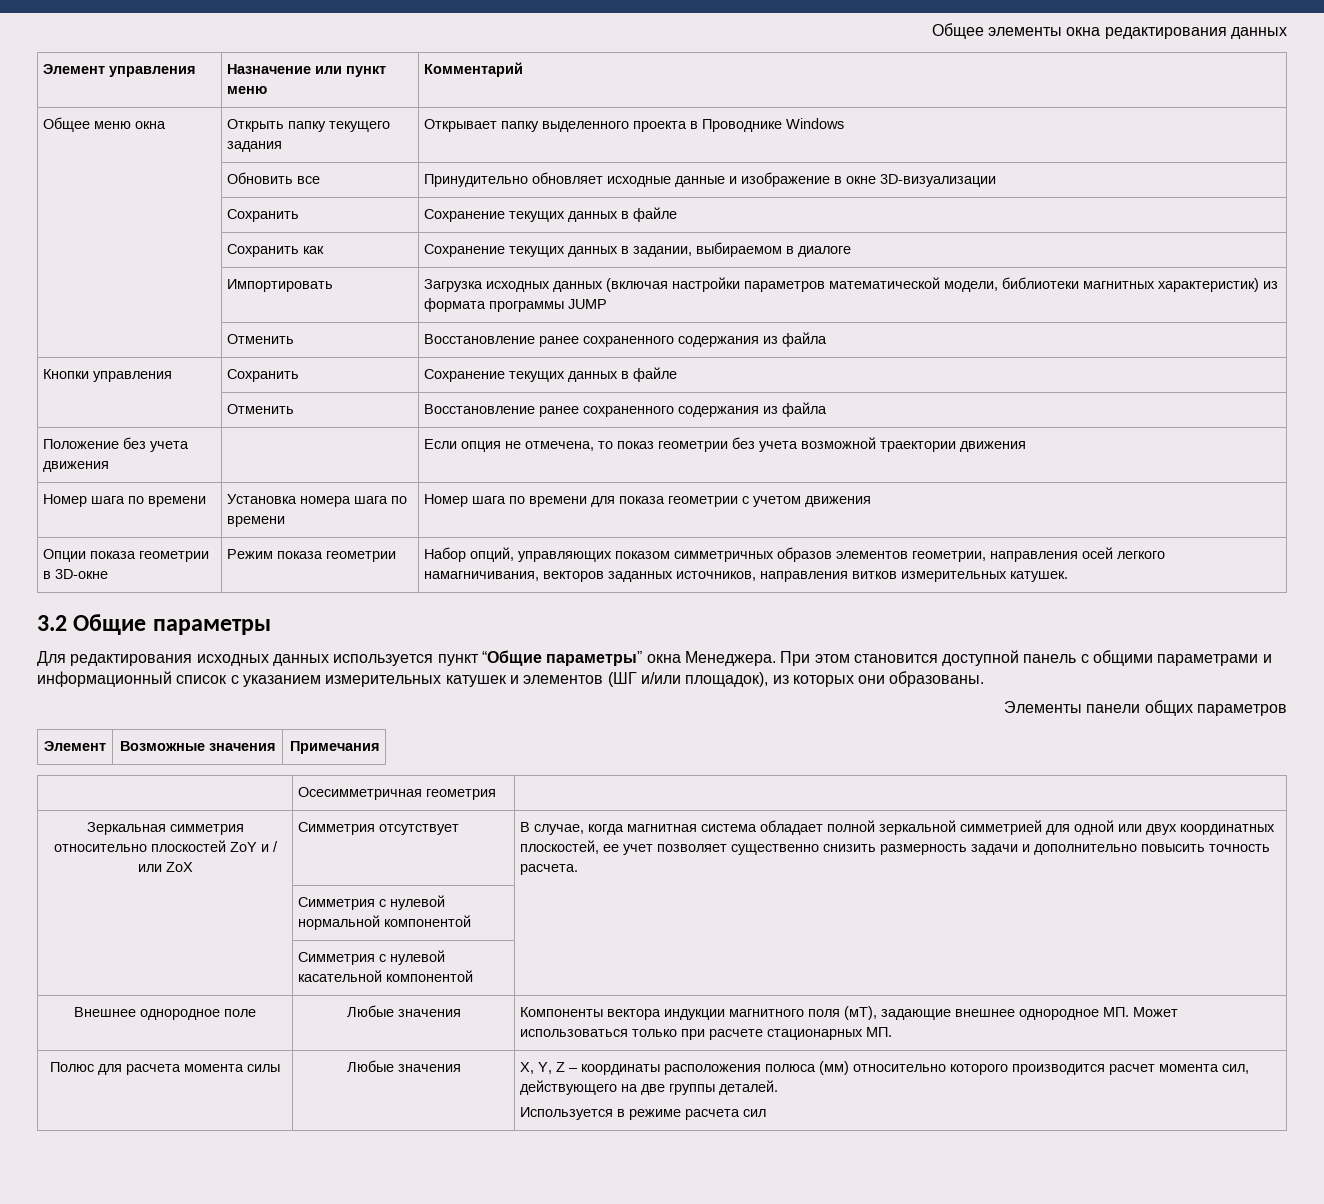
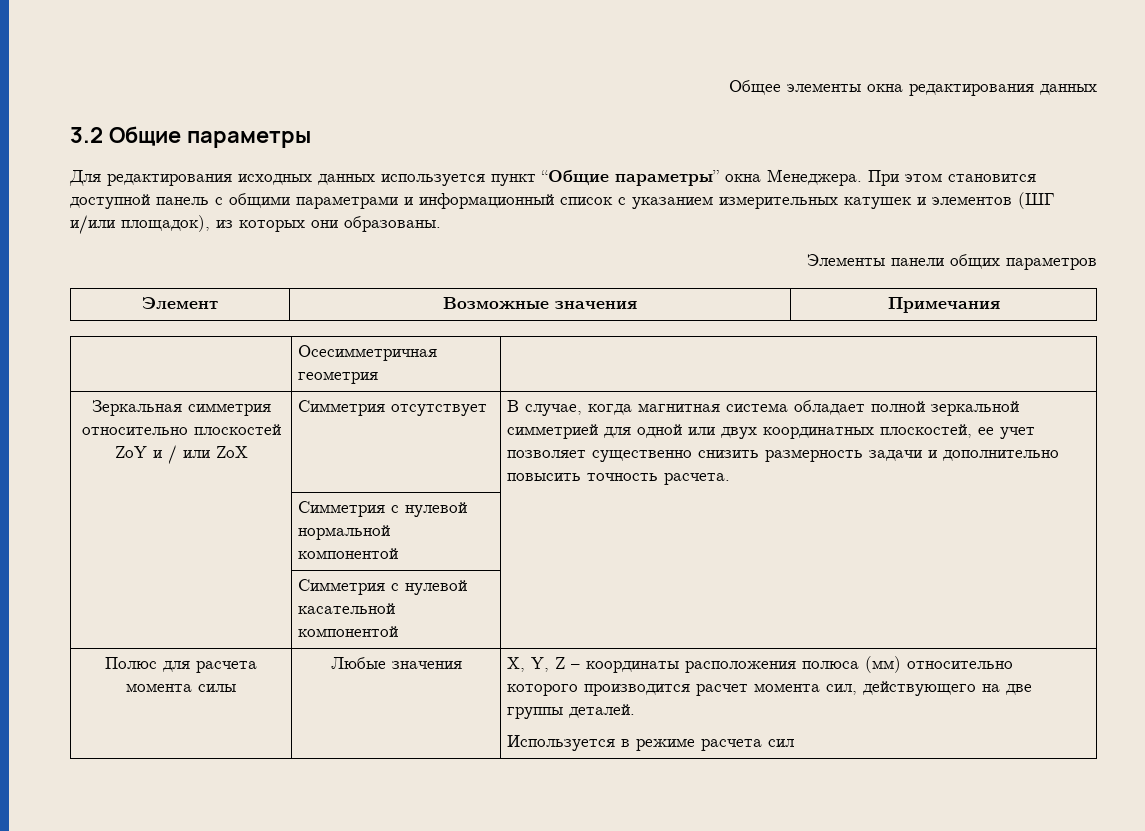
[43,64,196,77] [227,64,387,77] [227,86,268,94] [424,62,524,77] [43,117,167,132] [227,119,391,132] [227,141,283,152] [424,118,845,132] [227,172,321,184] [424,172,997,187] [227,209,300,222] [424,207,678,222] [227,244,325,257] [424,242,852,257] [227,279,334,292] [424,277,1279,292] [424,298,608,312] [227,334,295,344] [424,332,828,347] [43,369,173,382] [227,369,300,382] [424,367,678,382] [227,404,295,414] [424,402,828,417] [43,437,190,452] [43,461,110,472] [424,437,1027,452] [43,494,207,507] [227,494,408,507] [227,516,286,527] [424,494,872,507] [43,549,210,562] [43,569,109,579] [227,549,397,562] [424,547,1166,562] [424,571,1069,582] // Элемент управления | Назначение или пункт меню | Комментарий // Общее меню окна | Открыть папку текущего задания | Открывает папку выделенного проекта в Проводнике Windows // | Обновить все | Принудительно обновляет исходные данные и изображение в окне 3D-визуализации // | Сохранить | Сохранение текущих данных в файле // | Сохранить как | Сохранение текущих данных в задании, выбираемом в диалоге // | Импортировать | Загрузка исходных данных (включая настройки параметров математической модели, библиотеки магнитных характеристик) из формата программы JUMP // | Отменить | Восстановление ранее сохраненного содержания из файла // Кнопки управления | Сохранить | Сохранение текущих данных в файле // | Отменить | Восстановление ранее сохраненного содержания из файла // Положение без учета движения | | Если опция не отмечена, то показ геометрии без учета возможной траектории движения // Номер шага по времени | Установка номера шага по времени | Номер шага по времени для показа геометрии с учетом движения // Опции показа геометрии в 3D-окне | Режим показа геометрии | Набор опций, управляющих показом симметричных образов элементов геометрии, направления осей легкого намагничивания, векторов заданных источников, направления витков измерительных катушек. -> (1097, 89) none
[74,1007,256,1020] [346,1005,461,1017] [520,1006,1179,1020] [520,1027,893,1040] // Внешнее однородное поле | Любые значения | Компоненты вектора индукции магнитного поля (мТ), задающие внешнее однородное МП. Может использоваться только при расчете стационарных МП. -> (399, 631) none

